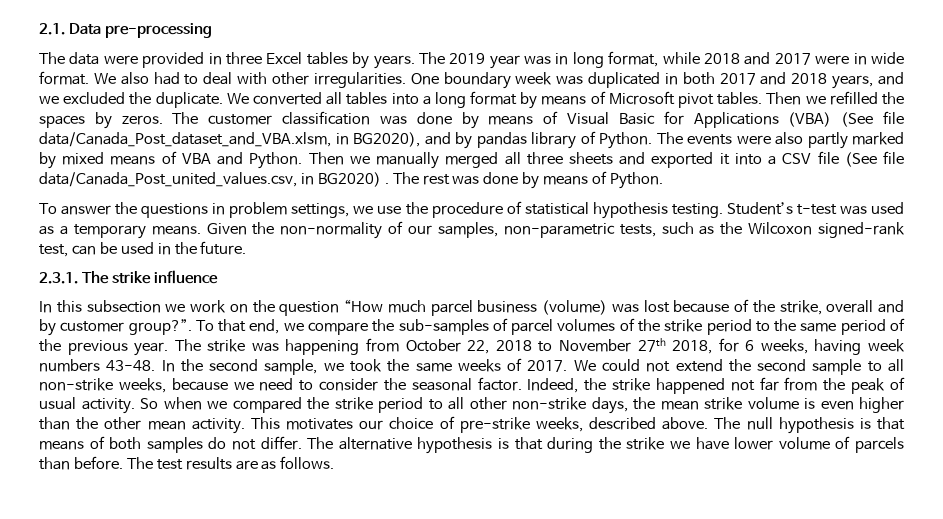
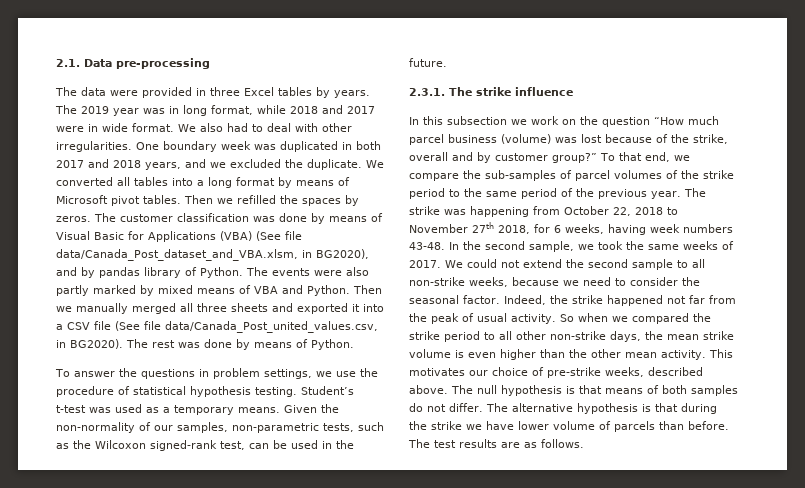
[317,172,389,187] BG2020) . -> [70,339,123,349] BG2020).
[128,319,192,335] group?”. -> [552,153,597,163] group?”

